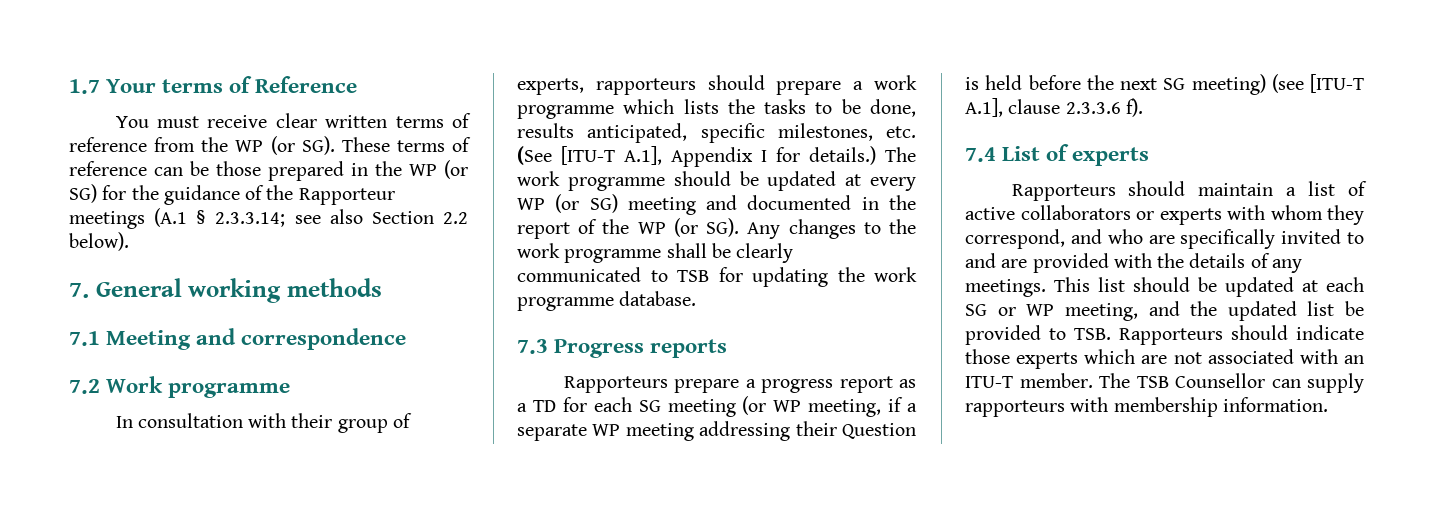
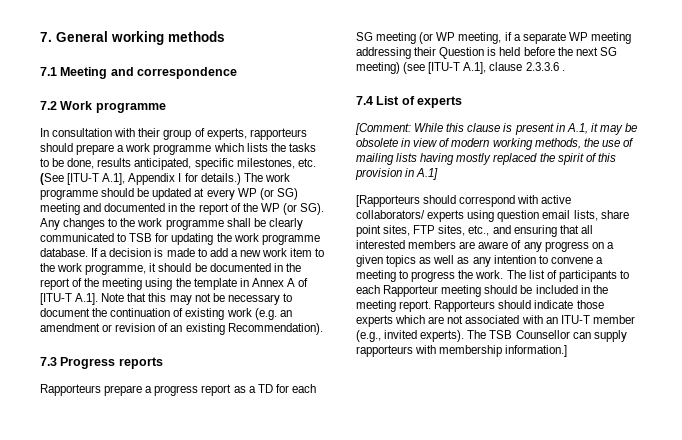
[69,76,358,94] [115,113,471,128] [69,136,471,155] [69,160,468,181] [69,184,395,205] [69,208,469,229] [69,232,129,251] 1.7 Your terms of Reference // You must receive clear written terms of reference from the WP (or SG). These terms of reference can be those prepared in the WP (or SG) for the guidance of the Rapporteur meetings (A.1 § 2.3.3.14; see also Section 2.2 below). // -> (40, 37) none
(697, 298) none -> [91,248,325,257] [40,263,301,275] [40,278,309,290] [40,293,292,305] [40,308,292,320] [40,323,323,335] If a decision is made to add a new work item to the work programme, it should be documented in the report of the meeting using the template in Annex A of [ITU-T A.1]. Note that this may not be necessary to document the continuation of existing work (e.g. an amendment or revision of an existing Recommendation).
[1125,98,1143,117] f). -> [561,70,565,71] .
[1011,181,1367,201] [965,205,1364,225] [965,229,1364,249] [965,253,1302,273] [965,277,1364,297] [965,301,1364,321] [965,325,1111,345] Rapporteurs should maintain a list of active collaborators or experts with whom they correspond, and who are specifically invited to and are provided with the details of any meetings. This list should be updated at each SG or WP meeting, and the updated list be provided to TSB. -> [355,123,638,135] [356,138,634,150] [356,153,616,165] [355,168,439,180] [356,195,572,207] [356,210,629,222] [356,225,593,237] [356,240,614,252] [356,255,603,267] [356,270,629,282] [356,285,608,297] [356,300,432,312] [Comment: While this clause is present in A.1, it may be obsolete in view of modern working methods, the use of mailing lists having mostly replaced the spirit of this provision in A.1] // [Rapporteurs should correspond with active collaborators/ experts using question email lists, share point sites, FTP sites, etc., and ensuring that all interested members are aware of any progress on a given topics as well as any intention to convene a meeting to progress the work. The list of participants to each Rapporteur meeting should be included in the meeting report.
[1019,373,1093,388] member. -> [592,315,635,324] [356,330,465,342] member (e.g., invited experts).
[1222,397,1328,412] information. -> [505,345,568,357] information.]

